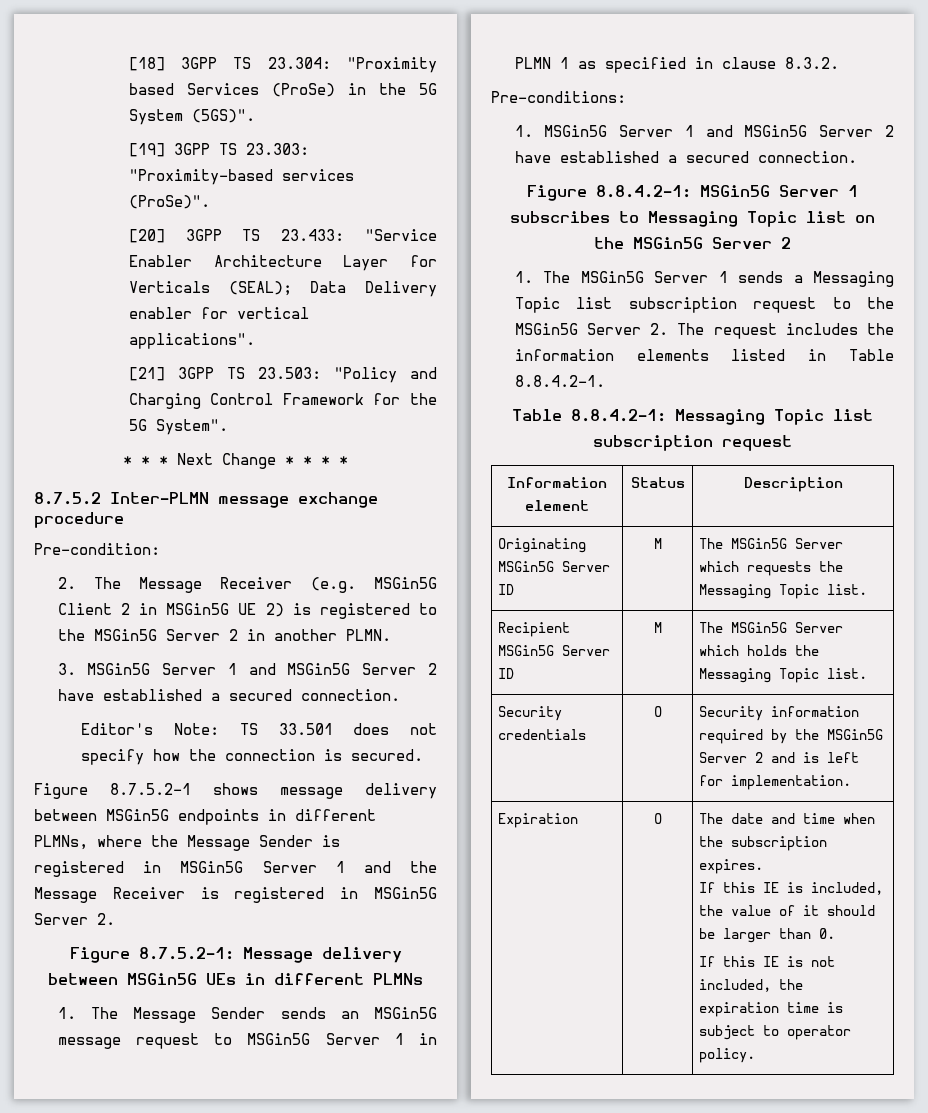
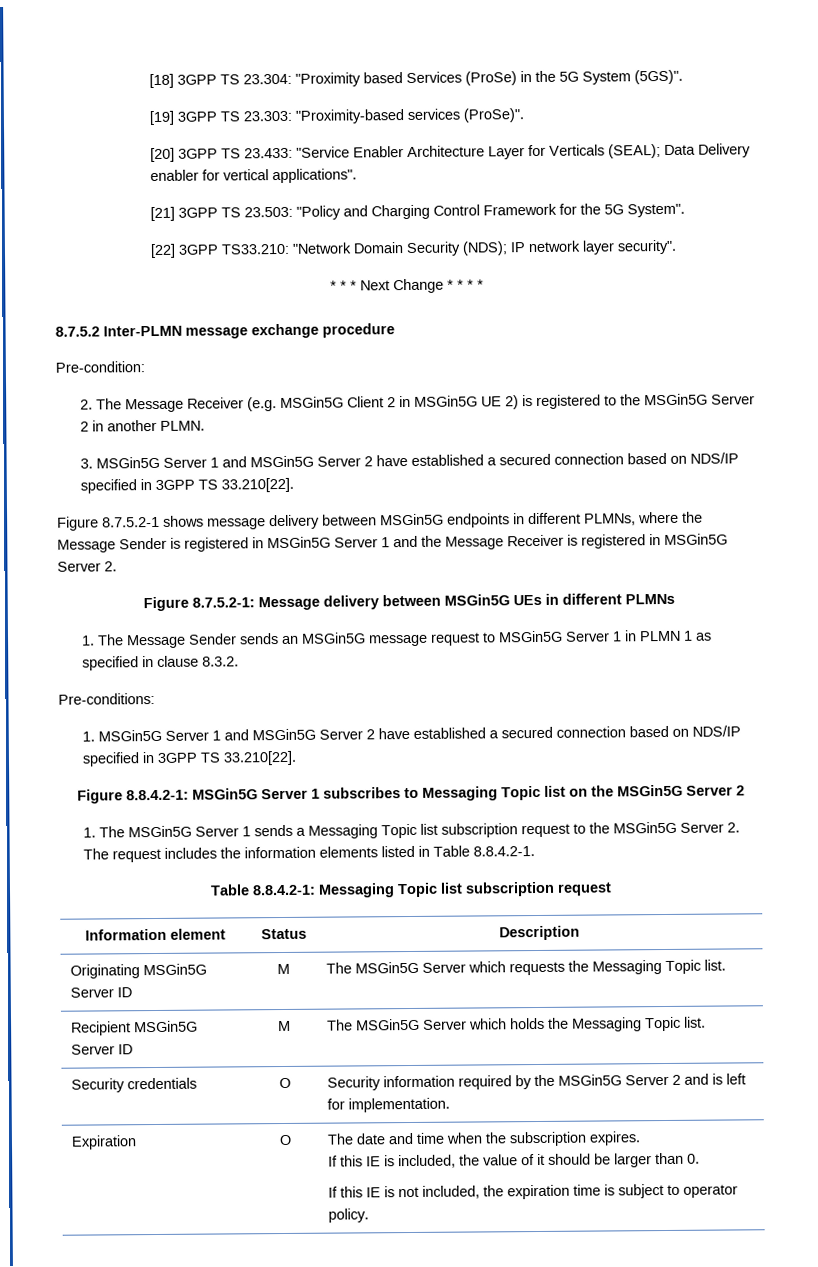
(228, 427) none -> [150,239,678,259] // [22] 3GPP TS33.210: "Network Domain Security (NDS); IP network layer security".
[300,689,400,701] [81,723,438,735] [81,749,424,765] connection. // Editor's Note: TS 33.501 does not specify how the connection is secured. -> [554,452,740,465] [80,477,295,494] connection based on NDS/IP specified in 3GPP TS 33.210[22].
[757,151,857,163] connection. -> [556,725,742,738] [82,750,298,767] connection based on NDS/IP specified in 3GPP TS 33.210[22].

